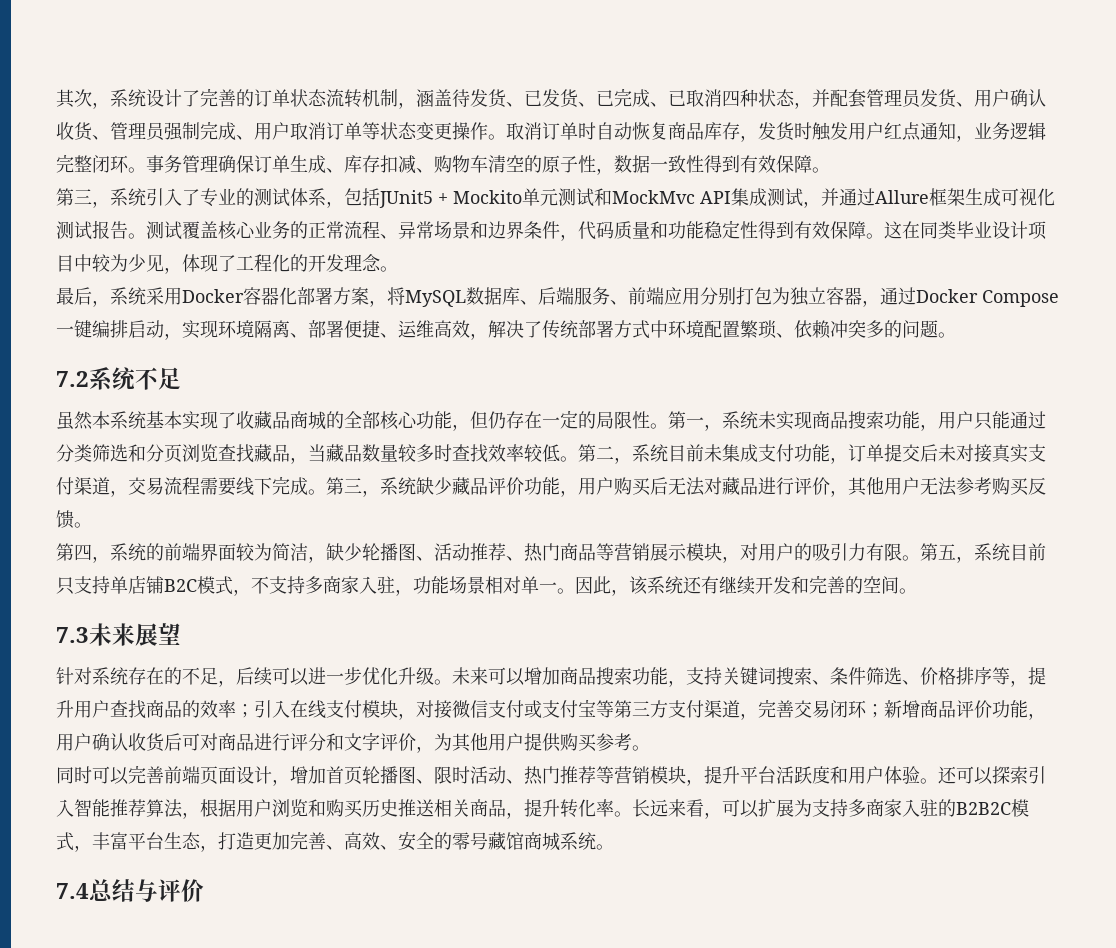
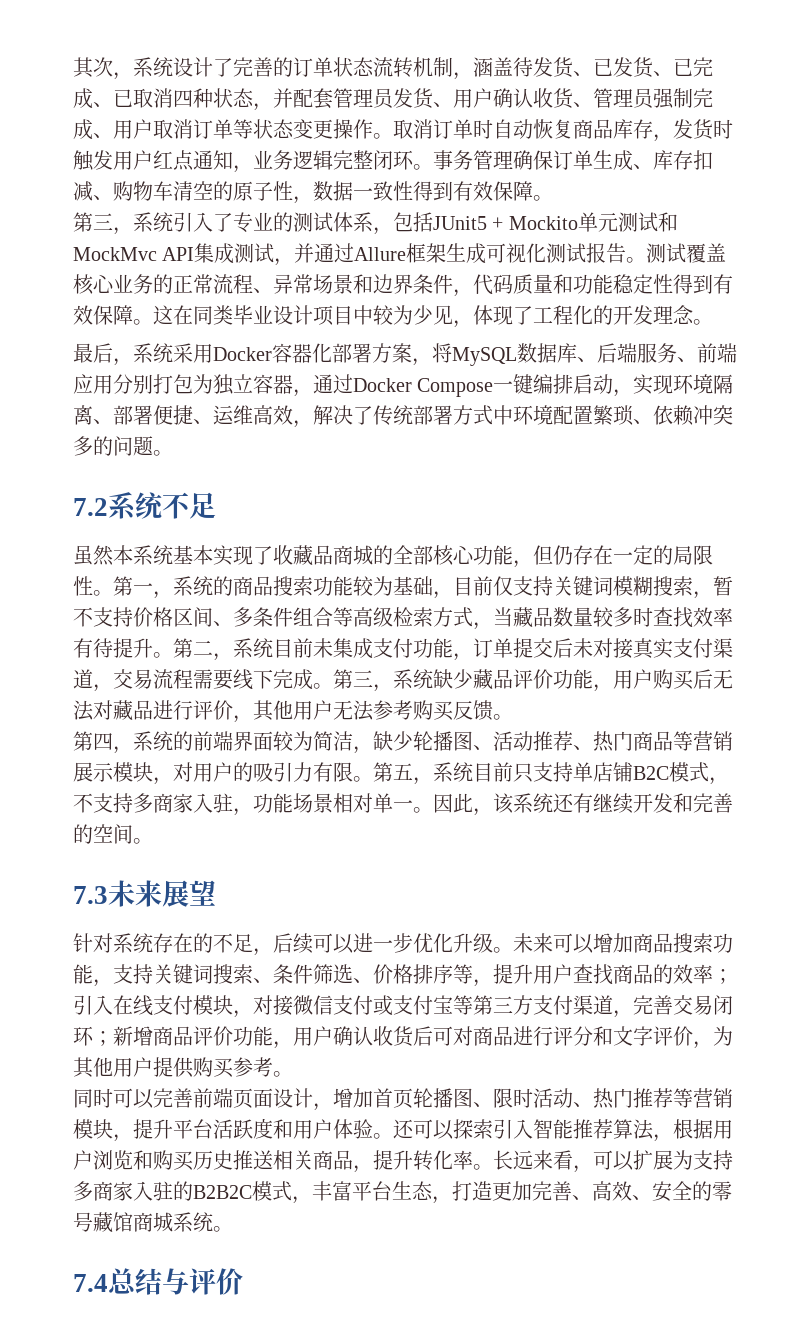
[758,411,1046,431] [56,444,290,463] 未实现商品搜索功能，用户只能通过分类筛选和分页浏览查找藏品 -> [213,576,733,599] [73,607,473,627] 的商品搜索功能较为基础，目前仅支持关键词模糊搜索，暂不支持价格区间、多条件组合等高级检索方式
[524,444,560,462] 较低 -> [73,638,153,658] 有待提升

